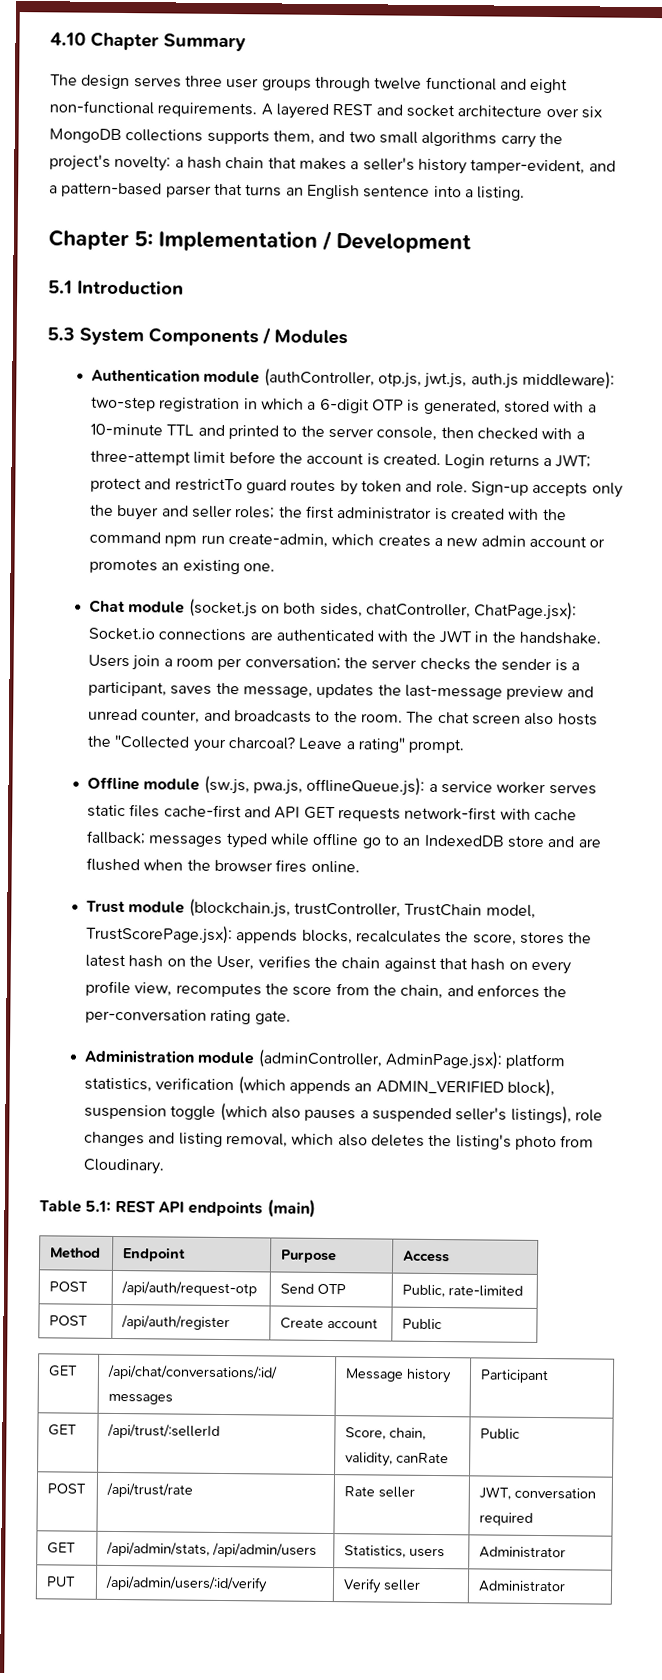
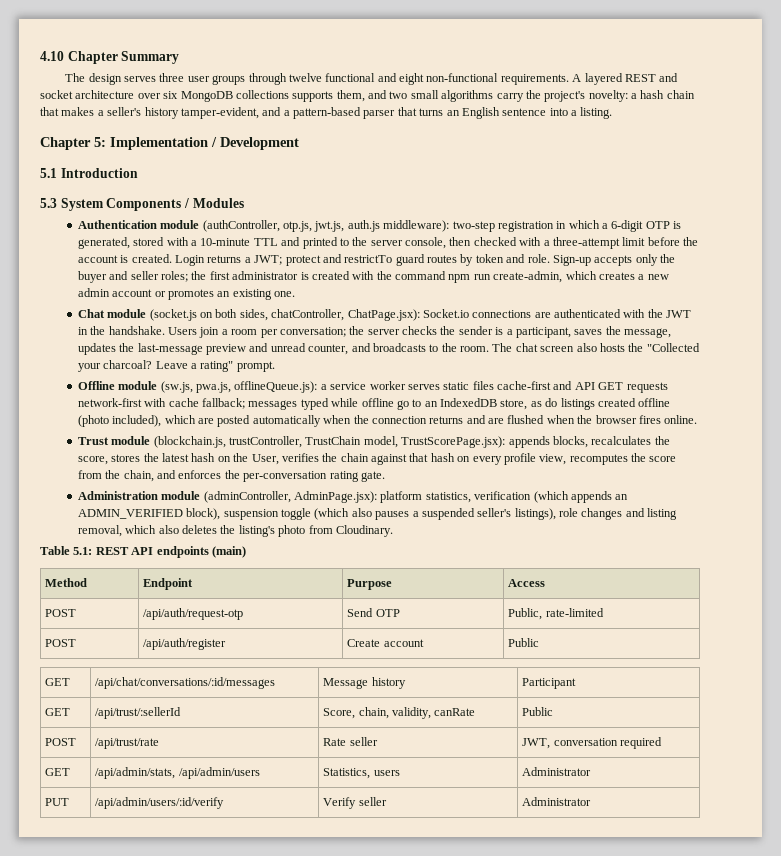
[506,835,545,849] store -> [500,398,671,410] [77,415,464,427] store, as do listings created offline (photo included), which are posted automatically when the connection returns

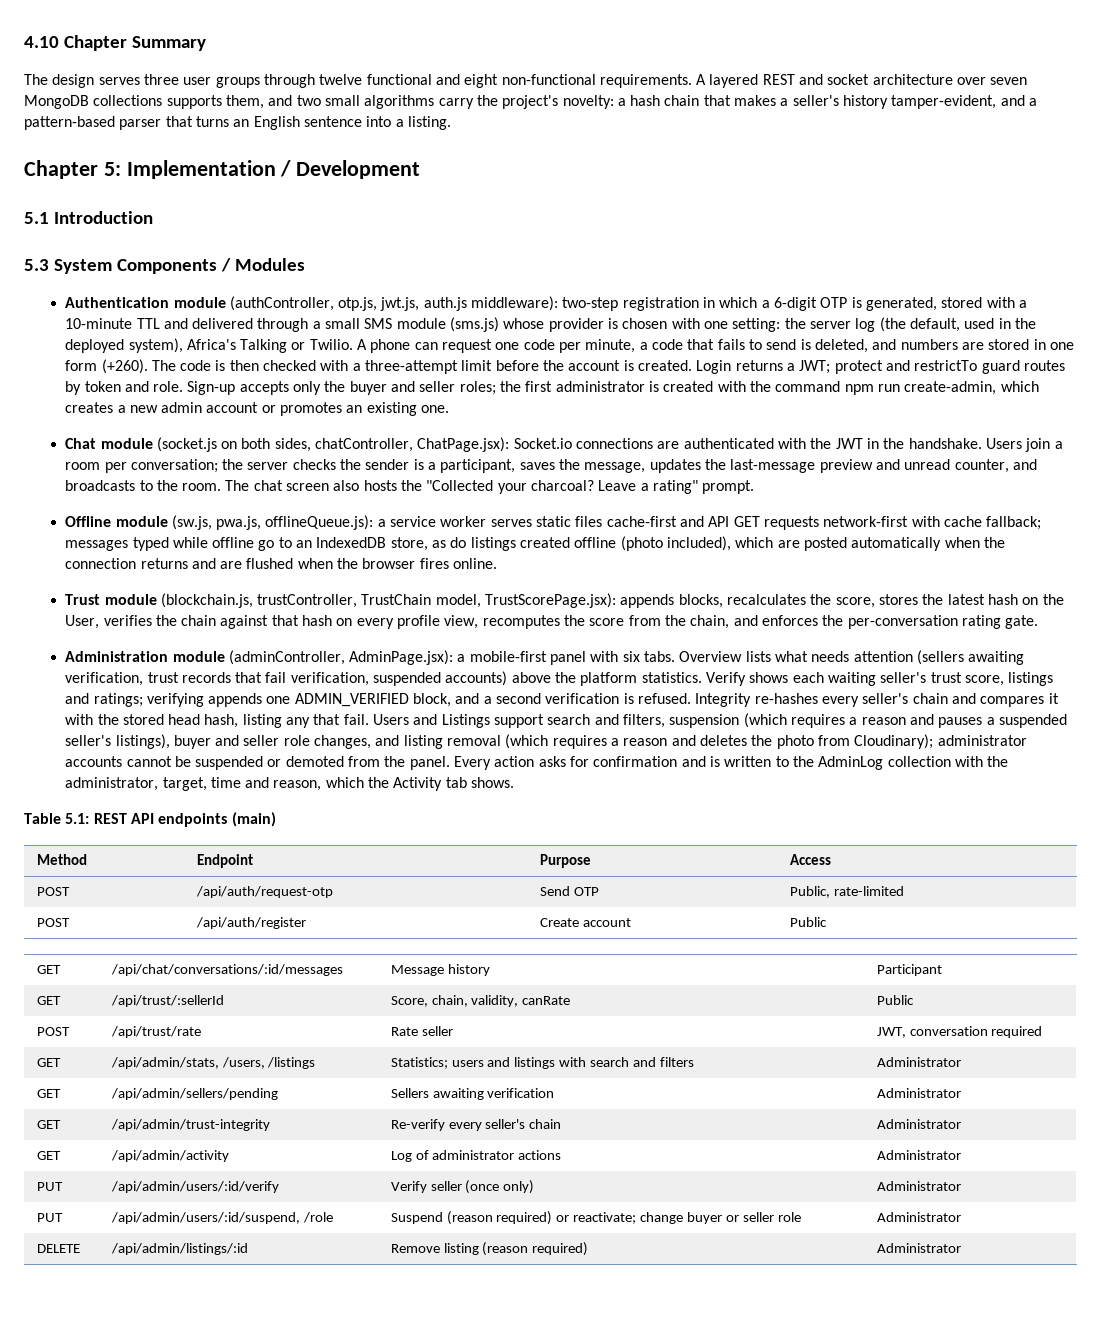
[163,91,179,99] six -> [990,77,1028,85] seven
[302,237,447,249] printed to the server console, -> [192,317,1036,332] [65,338,1074,353] [65,359,226,374] delivered through a small SMS module (sms.js) whose provider is chosen with one setting: the server log (the default, used in the deployed system), Africa's Talking or Twilio. A phone can request one code per minute, a code that fails to send is deleted, and numbers are stored in one form (+260). The code is
[380,491,629,503] [77,508,372,520] platform statistics, verification (which appends an ADMIN_VERIFIED block), suspension toggle (which also -> [457,650,1025,665] [65,671,1054,686] [65,693,1059,707] [65,713,934,728] a mobile-first panel with six tabs. Overview lists what needs attention (sellers awaiting verification, trust records that fail verification, suspended accounts) above the platform statistics. Verify shows each waiting seller's trust score, listings and ratings; verifying appends one ADMIN_VERIFIED block, and a second verification is refused. Integrity re-hashes every seller's chain and compares it with the stored head hash, listing any that fail. Users and Listings support search and filters, suspension (which requires a reason and
[559,508,678,520] [77,525,179,537] role changes and listing removal, which also -> [173,734,696,749] buyer and seller role changes, and listing removal (which requires a reason and
[238,525,275,537] listing's -> (773, 740) none
[335,525,393,537] Cloudinary. -> [854,734,1027,749] [65,756,1009,770] [65,777,515,791] Cloudinary); administrator accounts cannot be suspended or demoted from the panel. Every action asks for confirmation and is written to the AdminLog collection with the administrator, target, time and reason, which the Activity tab shows.
[178,767,260,779] [323,768,400,779] /api/admin/users | Statistics, users -> [221,1057,316,1069] [390,1057,694,1069] [876,1057,961,1067] [36,1089,61,1098] [110,1088,278,1100] [390,1088,555,1100] [876,1088,961,1098] [36,1120,61,1129] [110,1119,270,1131] [390,1119,562,1131] [876,1119,961,1129] [36,1151,61,1160] [110,1150,229,1162] [390,1150,562,1162] /users, /listings | Statistics; users and listings with search and filters | Administrator // GET | /api/admin/sellers/pending | Sellers awaiting verification | Administrator // GET | /api/admin/trust-integrity | Re-verify every seller's chain | Administrator // GET | /api/admin/activity | Log of administrator actions
[522,797,592,806] | Administrator -> [465,1180,535,1194] [876,1181,961,1191] [36,1213,63,1222] [110,1212,333,1224] [390,1211,801,1225] [876,1212,961,1222] [36,1244,80,1253] [110,1243,248,1255] [390,1242,589,1256] [876,1243,961,1253] (once only) | Administrator // PUT | /api/admin/users/:id/suspend, /role | Suspend (reason required) or reactivate; change buyer or seller role | Administrator // DELETE | /api/admin/listings/:id | Remove listing (reason required) | Administrator

